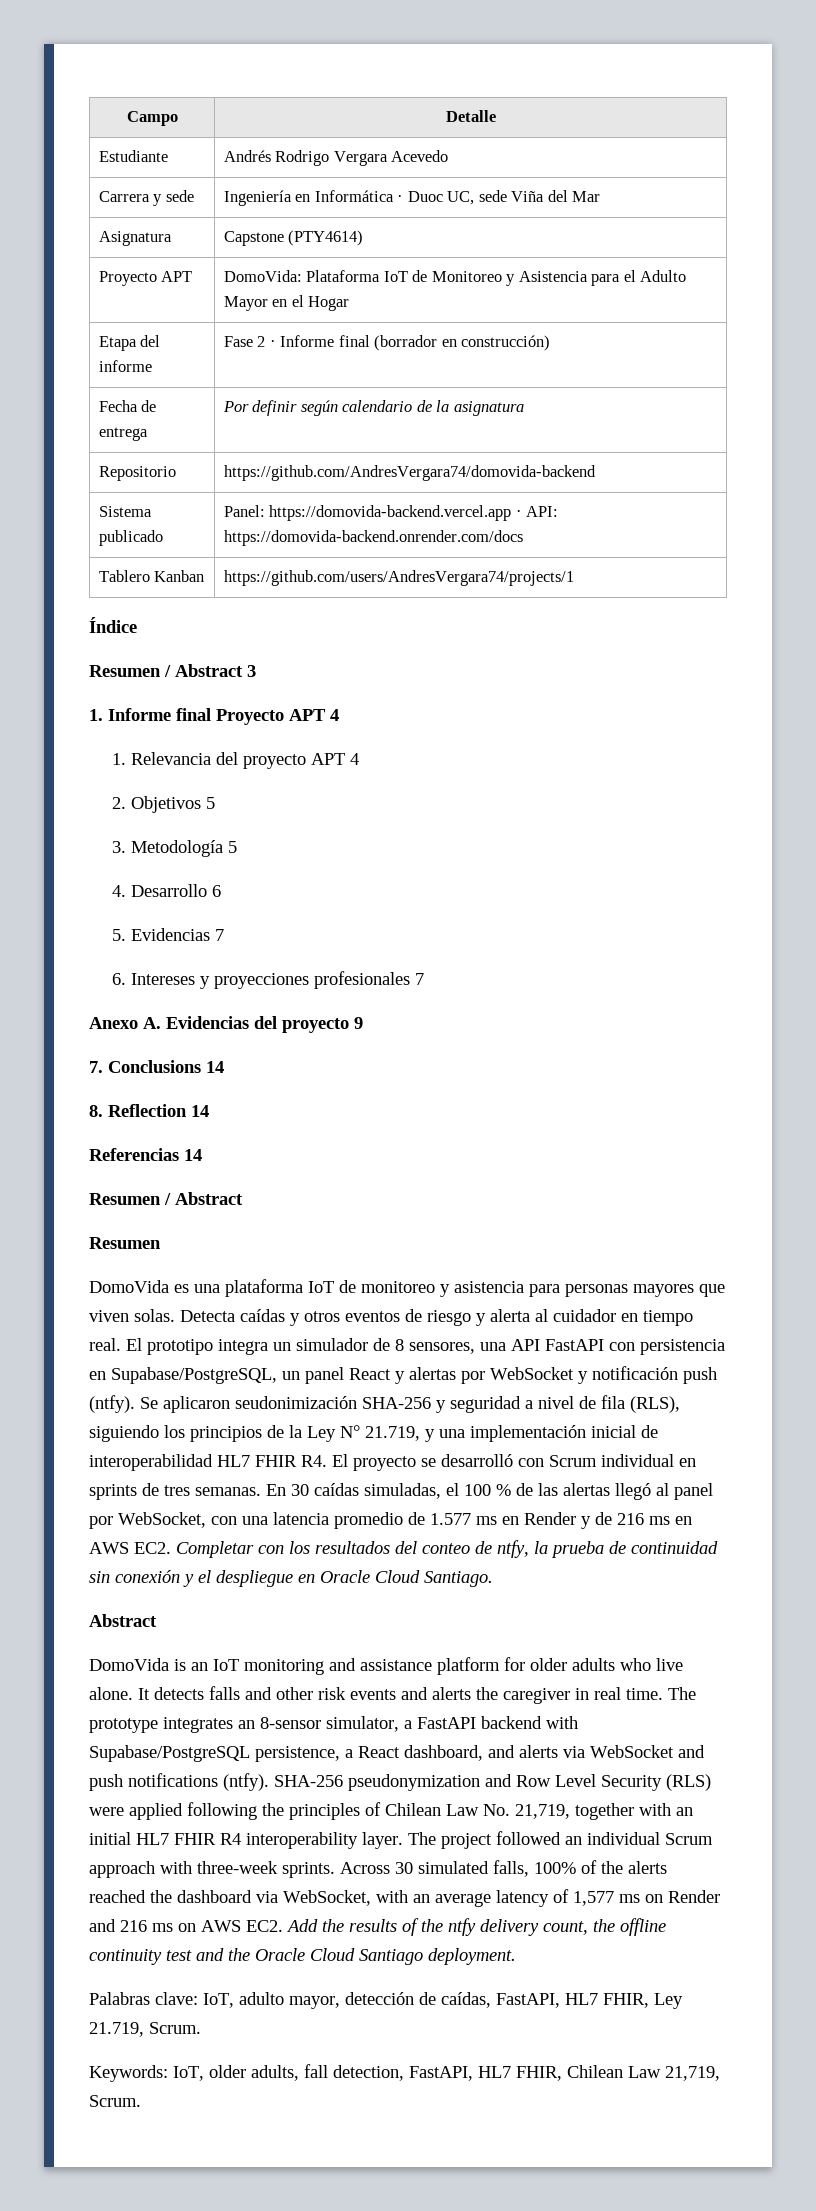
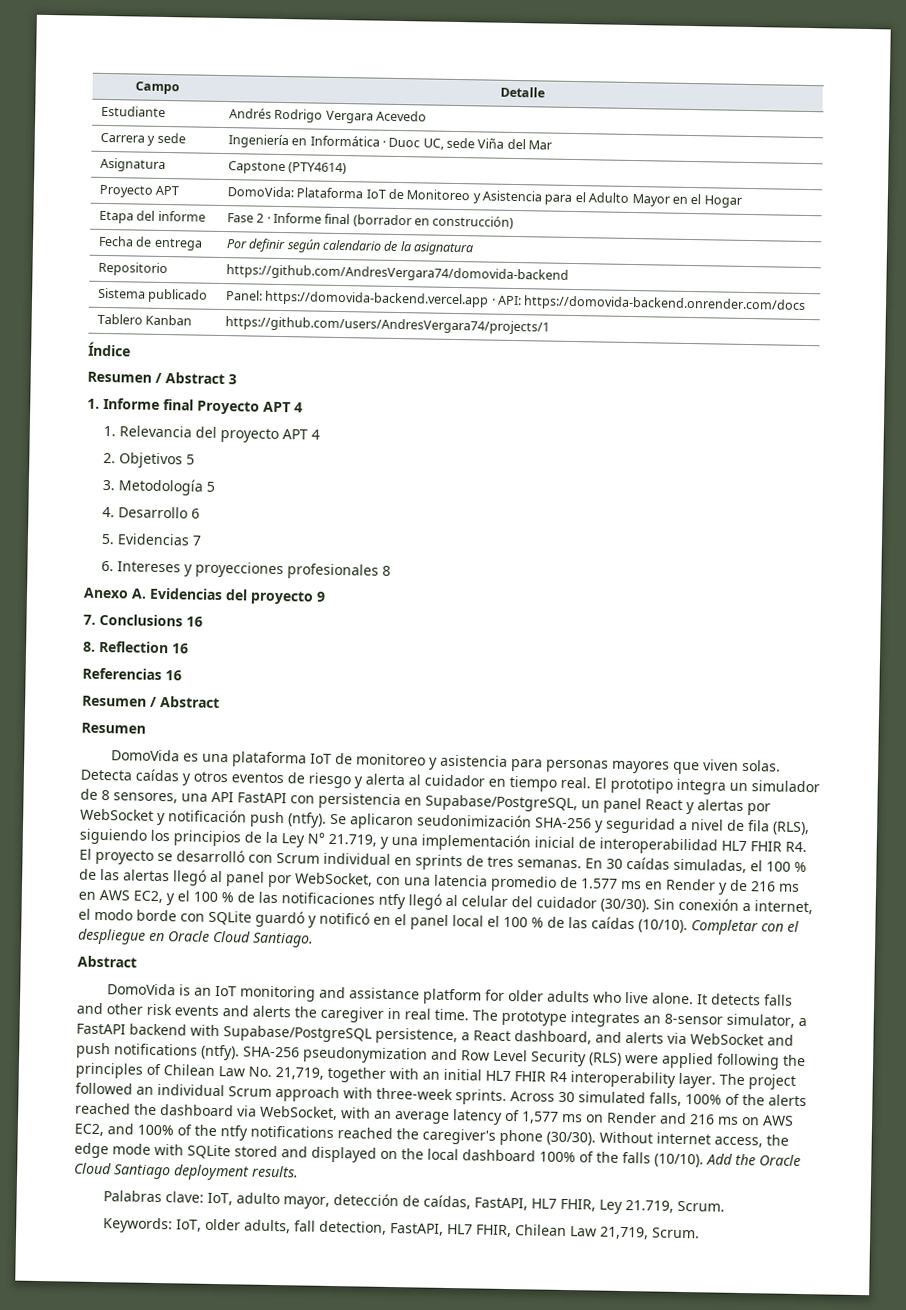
[415,973,425,985] 7 -> [382,565,392,576] 8
[206,1061,224,1073] 14 -> [186,616,203,627] 16
[191,1105,209,1117] 14 -> [171,643,189,654] 16
[184,1149,202,1161] 14 -> [165,670,182,681] 16
[134,1540,718,1558] [89,1570,194,1587] EC2. Completar con los resultados del conteo de ntfy, la prueba de continuidad sin conexión y -> [133,890,813,915] [78,908,784,936] EC2, y el 100 % de las notificaciones ntfy llegó al celular del cuidador (30/30). Sin conexión a internet, el modo borde con SQLite guardó y notificó en el panel local el 100 % de las caídas (10/10). Completar con
[246,1918,666,1936] [89,1948,224,1965] EC2. Add the results of the ntfy delivery count, the offline continuity test and -> [74,1123,789,1148] [74,1142,733,1168] EC2, and 100% of the ntfy notifications reached the caregiver's phone (30/30). Without internet access, the edge mode with SQLite stored and displayed on the local dashboard 100% of the falls (10/10). Add
[428,1948,516,1965] deployment. -> [173,1164,299,1181] deployment results.

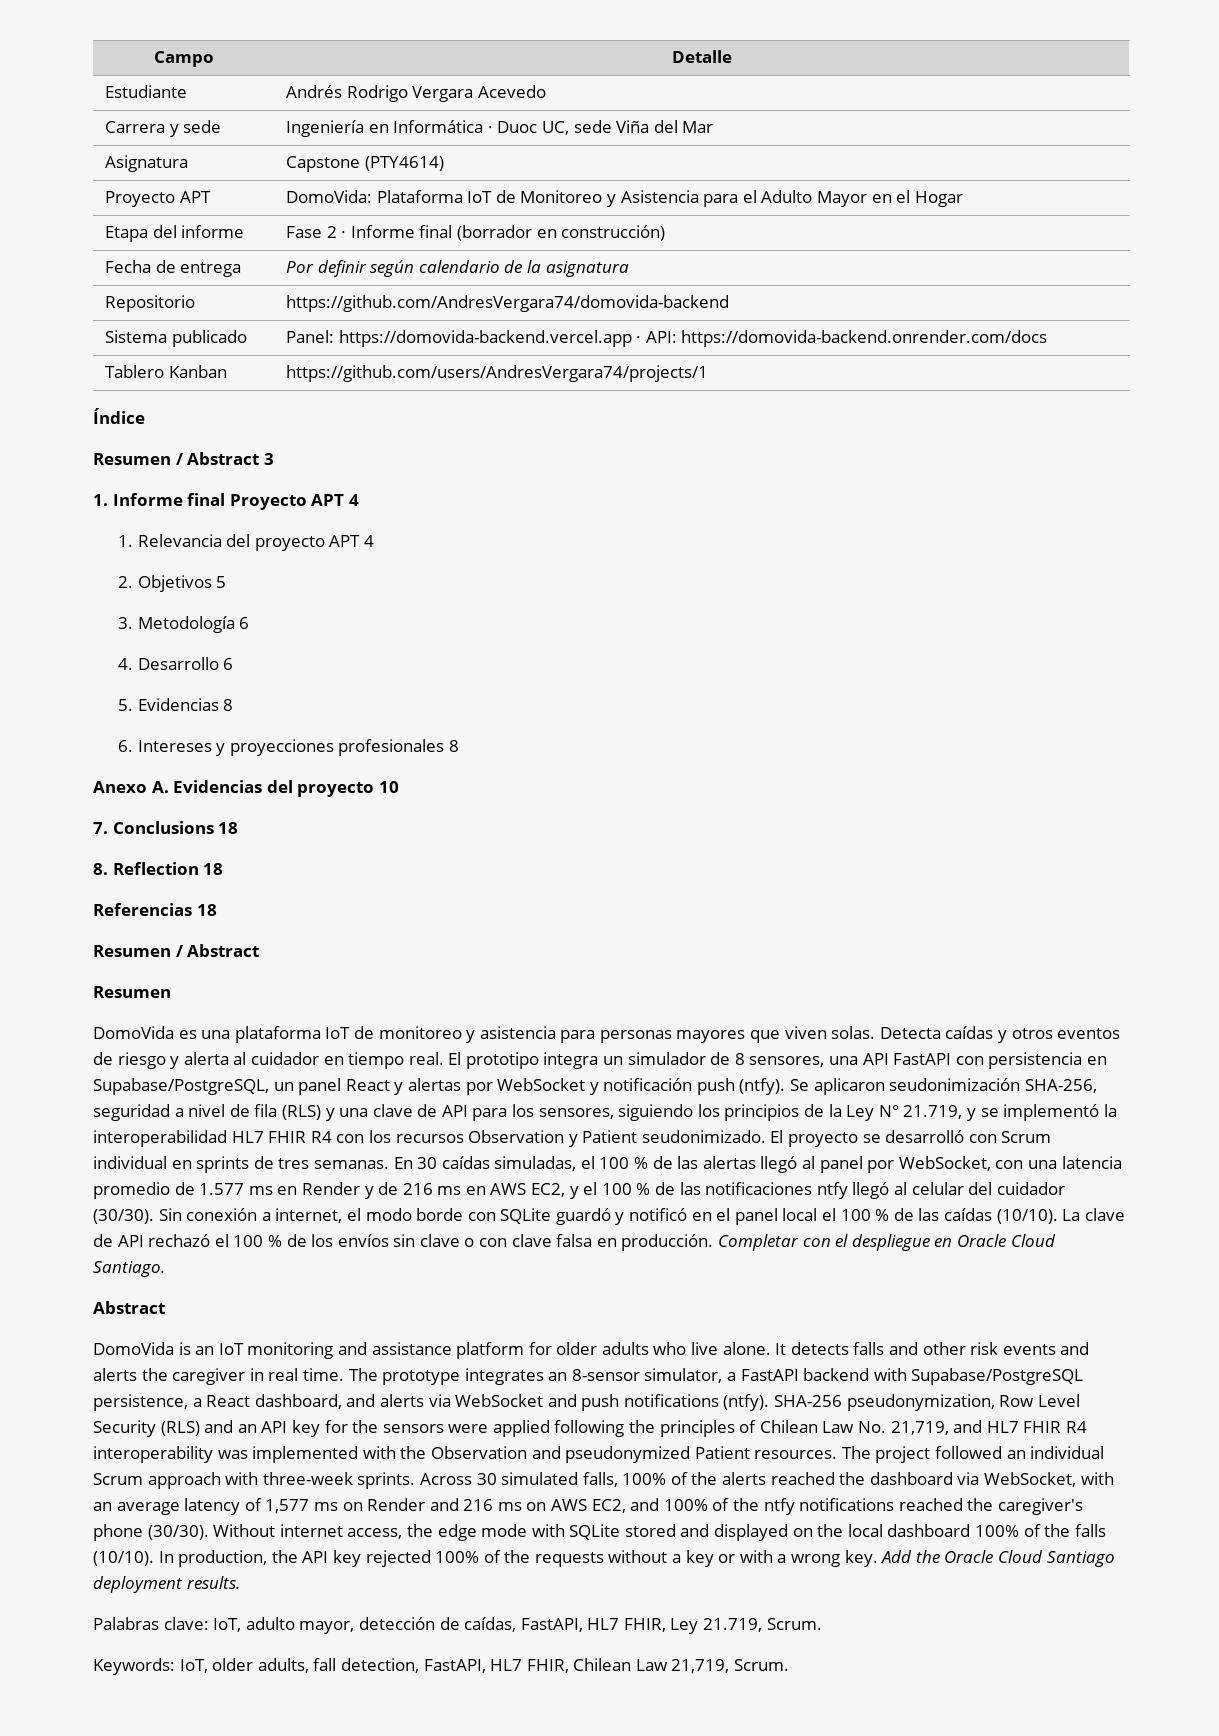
[206,481,216,492] 5 -> [239,617,250,629] 6
[192,535,203,546] 7 -> [223,699,234,711] 8
[316,591,326,602] 9 -> [378,781,399,793] 10
[186,616,203,627] 16 -> [218,822,239,834] 18
[171,643,189,654] 16 -> [203,863,224,875] 18
[165,670,182,681] 16 -> [196,904,217,916] 18
[535,817,604,833] SHA-256 y -> [1024,1079,1097,1093] SHA-256,
[772,821,810,836] (RLS), -> [281,1104,614,1121] (RLS) y una clave de API para los sensores,
[391,833,807,855] una implementación inicial de interoperabilidad HL7 FHIR R4. -> [980,1104,1117,1121] [93,1130,766,1147] se implementó la interoperabilidad HL7 FHIR R4 con los recursos Observation y Patient seudonimizado.
(688, 926) none -> [1062,1208,1125,1221] [93,1234,714,1251] La clave de API rechazó el 100 % de los envíos sin clave o con clave falsa en producción.
[303,1046,458,1064] pseudonymization and -> [846,1394,995,1411] pseudonymization,
(622, 1059) none -> [204,1420,444,1437] and an API key for the sensors
[327,1066,716,1089] together with an initial HL7 FHIR R4 interoperability layer. -> [953,1420,1087,1433] [93,1446,838,1463] and HL7 FHIR R4 interoperability was implemented with the Observation and pseudonymized Patient resources.
(704, 1160) none -> [158,1550,878,1567] In production, the API key rejected 100% of the requests without a key or with a wrong key.

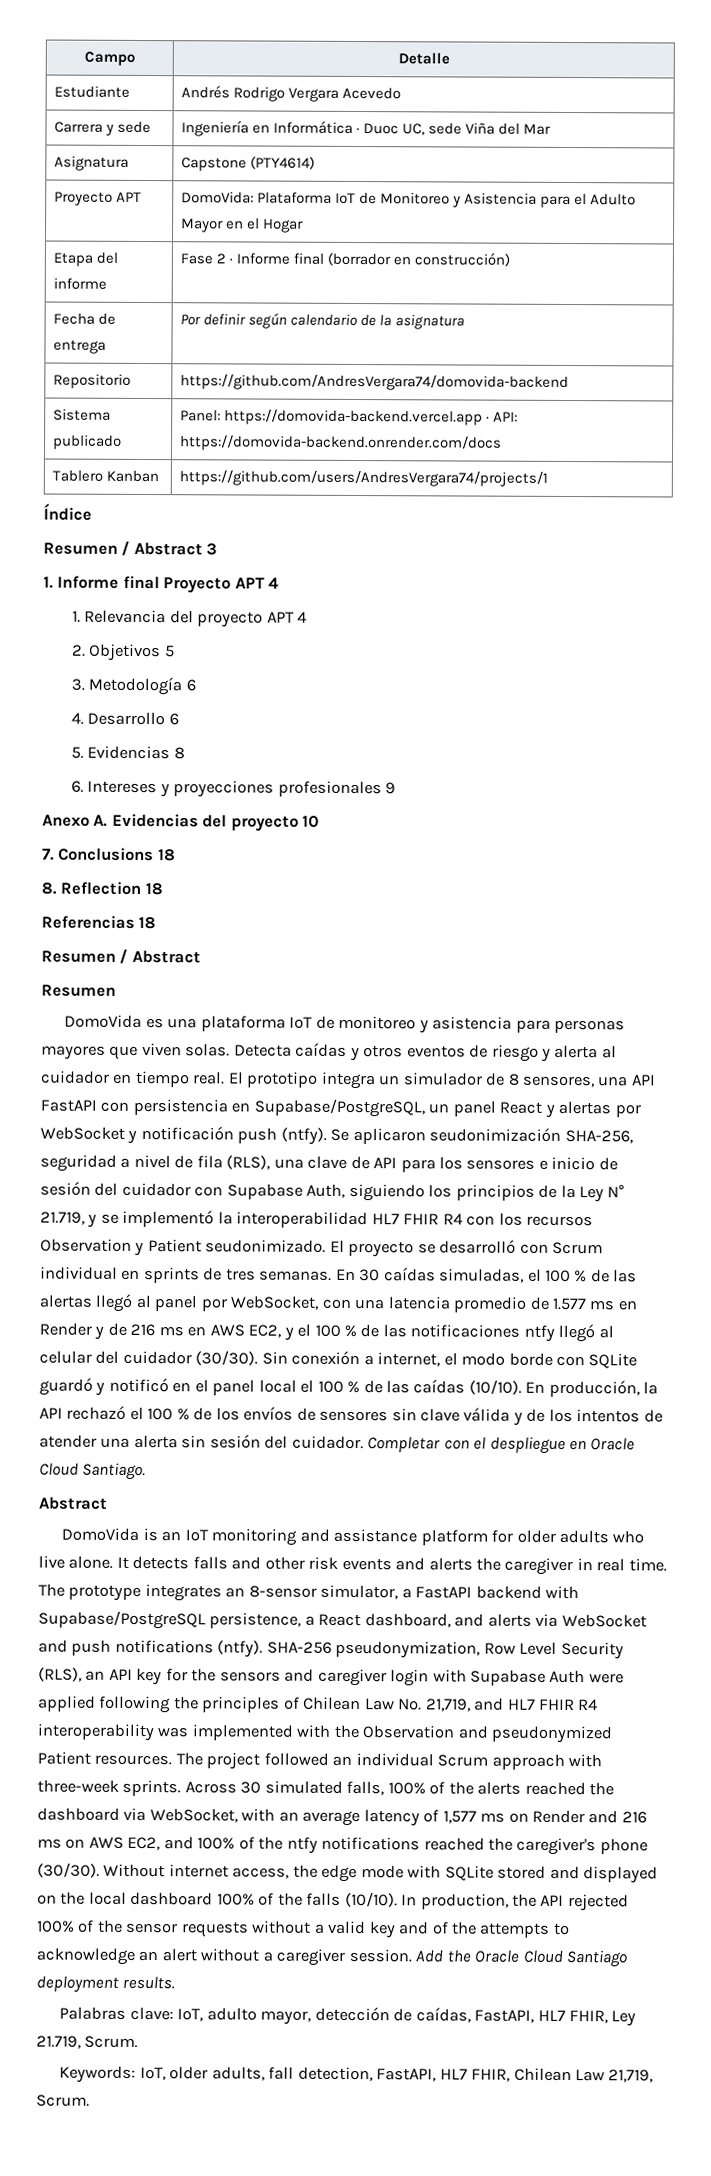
[448,740,459,752] 8 -> [385,782,397,795] 9
[281,1105,335,1121] (RLS) y -> [226,1155,271,1170] (RLS),
[538,1108,614,1119] sensores, -> [466,1156,618,1171] [40,1181,346,1200] sensores e inicio de sesión del cuidador con Supabase Auth,
[1062,1208,1125,1221] [93,1234,113,1247] La clave de -> [525,1379,659,1398] En producción, la
[393,1234,714,1251] sin clave o con clave falsa en producción. -> [296,1407,663,1426] [39,1434,364,1450] de sensores sin clave válida y de los intentos de atender una alerta sin sesión del cuidador.
[160,1420,234,1436] (RLS) and -> [38,1667,82,1682] (RLS),
(444, 1428) none -> [284,1668,586,1687] and caregiver login with Supabase Auth
[332,1550,361,1567] key -> (565, 1900) none
(531, 1556) none -> [126,1922,179,1934] sensor
[685,1550,878,1567] key or with a wrong key. -> [328,1920,570,1939] [36,1947,412,1966] valid key and of the attempts to acknowledge an alert without a caregiver session.

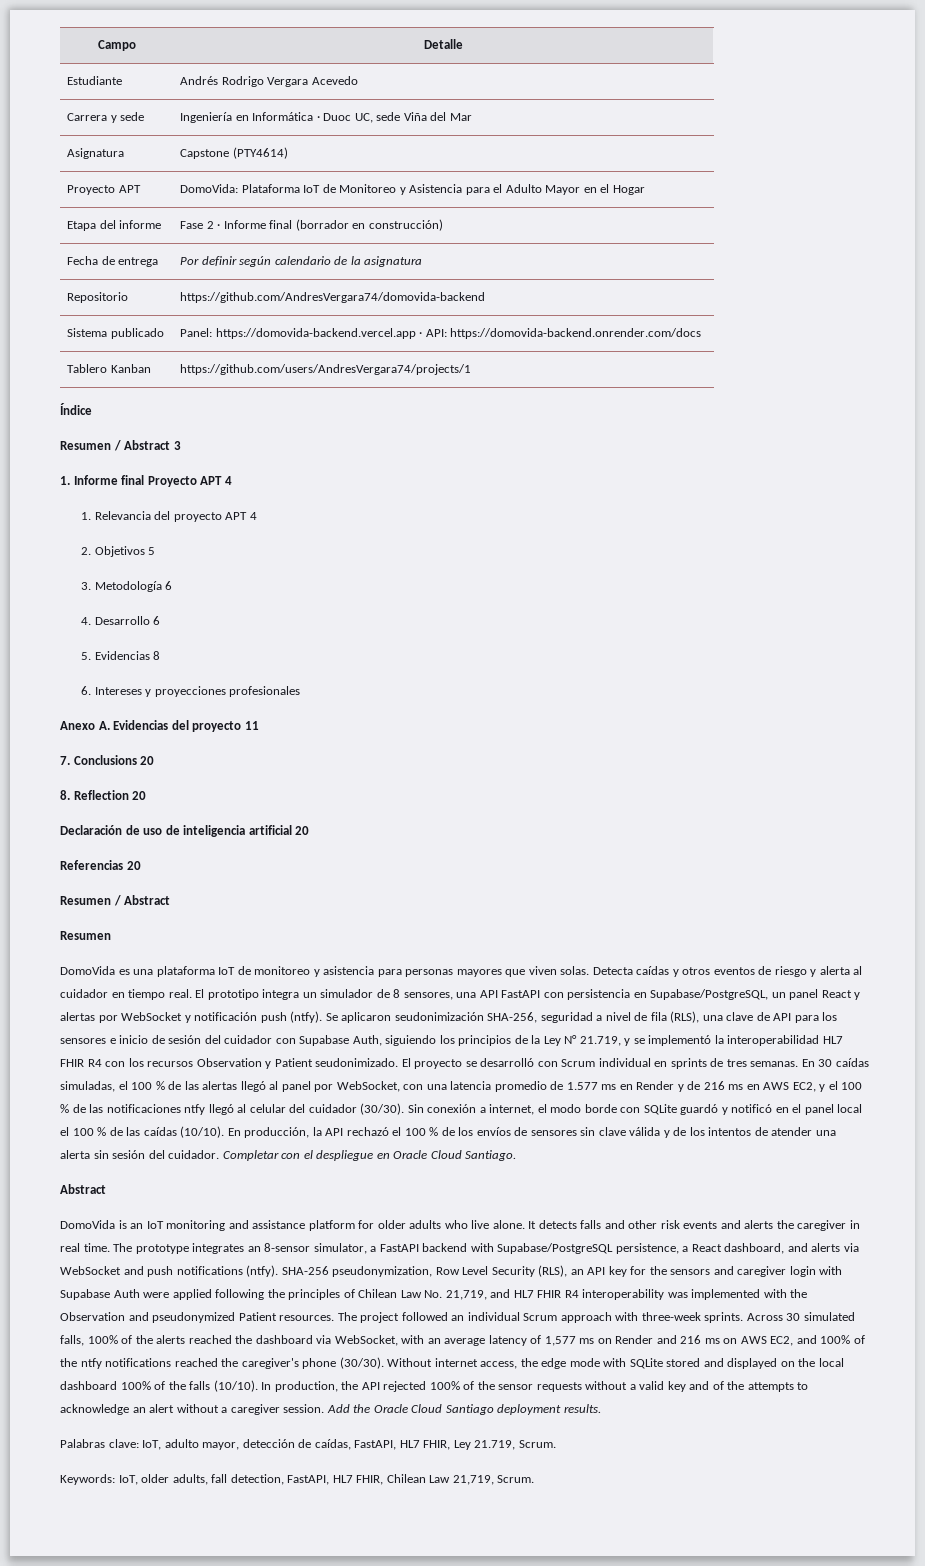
[385,782,397,795] 9 -> (301, 691) none
[302,815,320,828] 10 -> [244,721,259,730] 11
[157,849,176,862] 18 -> [140,756,155,765] 20
[144,883,163,896] 18 -> [132,791,147,800] [60,825,310,837] 20 // Declaración de uso de inteligencia artificial 20
[138,916,157,930] 18 -> [126,861,141,870] 20

